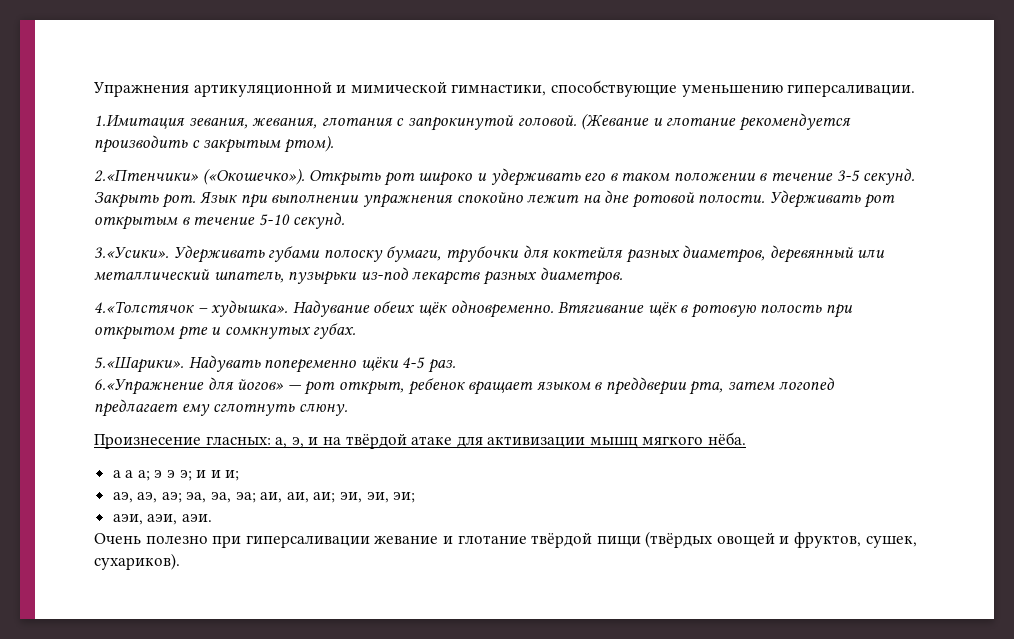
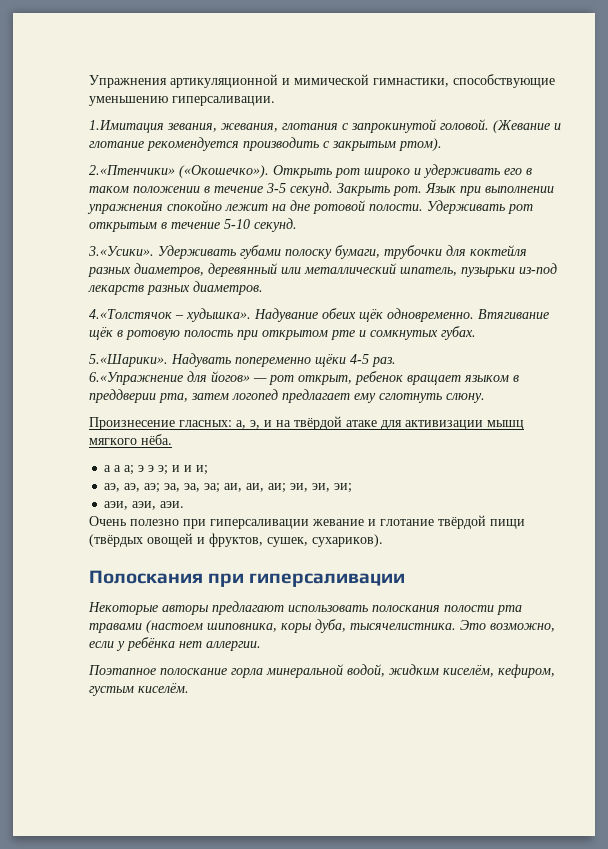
(180, 561) none -> [89,570,406,587] [88,601,522,615] [89,619,555,633] [89,637,261,651] [88,664,555,678] [89,683,189,696] // Полоскания при гиперсаливации // Некоторые авторы предлагают использовать полоскания полости рта травами (настоем шиповника, коры дуба, тысячелистника. Это возможно, если у ребёнка нет аллергии. // Поэтапное полоскание горла минеральной водой, жидким киселём, кефиром, густым киселём.

